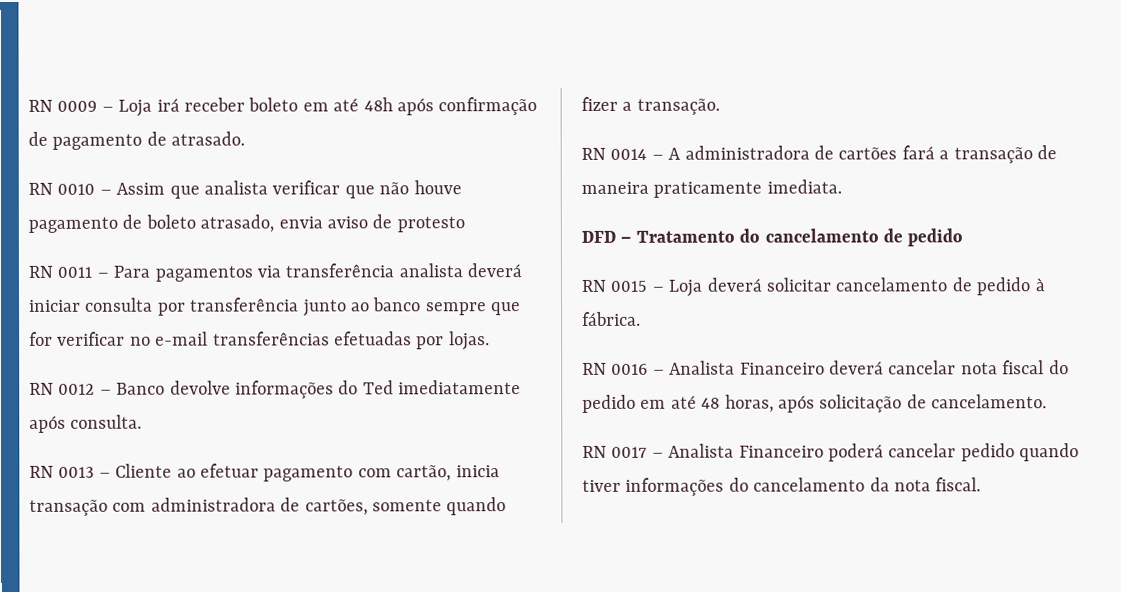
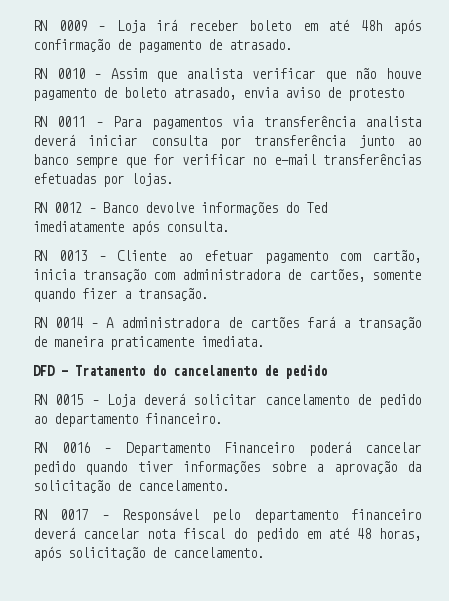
[1034,278,1045,292] [582,311,641,326] à fábrica. -> [33,413,222,427] ao departamento financeiro.
[669,360,825,375] Analista Financeiro -> [125,441,421,456] [33,461,421,475] [33,480,229,493] [33,508,421,523] Departamento Financeiro poderá cancelar pedido quando tiver informações sobre a aprovação da solicitação de cancelamento. // RN 0017 – Responsável pelo departamento financeiro
[582,443,1080,462] [582,477,982,496] // RN 0017 – Analista Financeiro poderá cancelar pedido quando tiver informações do cancelamento da nota fiscal. -> (264, 552) none

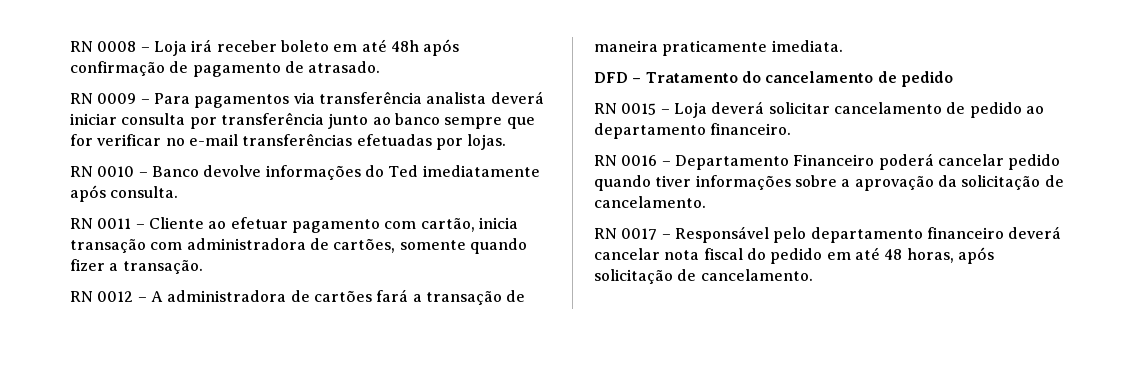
[33,20,87,31] RN 0009 -> [70,41,137,52] RN 0008
[56,68,422,82] [33,87,404,101] [33,116,86,127] 0010 – Assim que analista verificar que não houve pagamento de boleto atrasado, envia aviso de protesto // RN 0011 -> [97,93,137,104] 0009
[54,202,82,213] 0012 -> [97,166,135,177] 0010
[58,250,87,261] 0013 -> [97,218,132,229] 0011
[55,317,84,328] 0014 -> [97,291,134,302] 0012

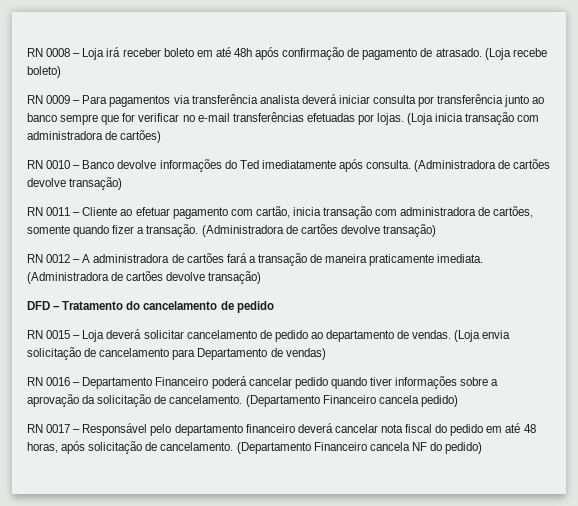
(381, 67) none -> [484,48,547,60] [27,66,61,78] (Loja recebe boleto)
(507, 142) none -> [407,112,540,125] [27,130,162,143] (Loja inicia transação com administradora de cartões)
(179, 192) none -> [414,159,551,172] [27,177,123,190] (Administradora de cartões devolve transação)
(203, 267) none -> [201,224,436,237] (Administradora de cartões devolve transação)
(843, 46) none -> [27,271,262,284] (Administradora de cartões devolve transação)
[710,123,792,135] financeiro. -> [397,330,511,342] [27,347,326,360] de vendas. (Loja envia solicitação de cancelamento para Departamento de vendas)
(706, 202) none -> [245,395,458,407] (Departamento Financeiro cancela pedido)
(813, 275) none -> [236,442,483,454] (Departamento Financeiro cancela NF do pedido)

